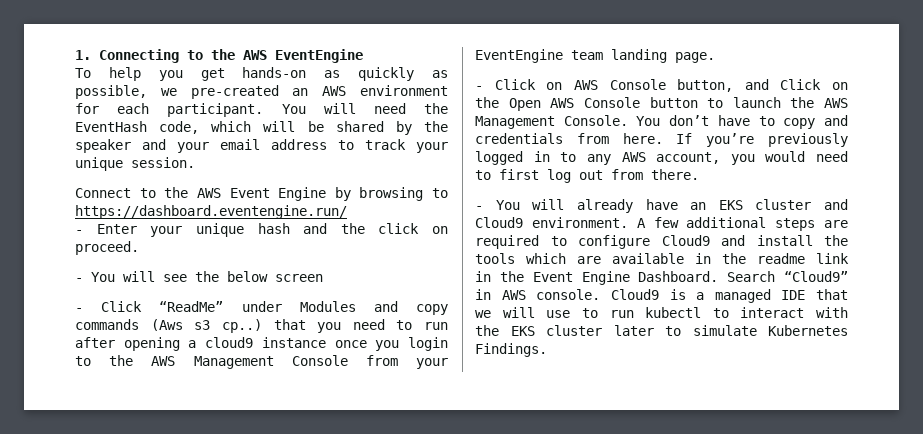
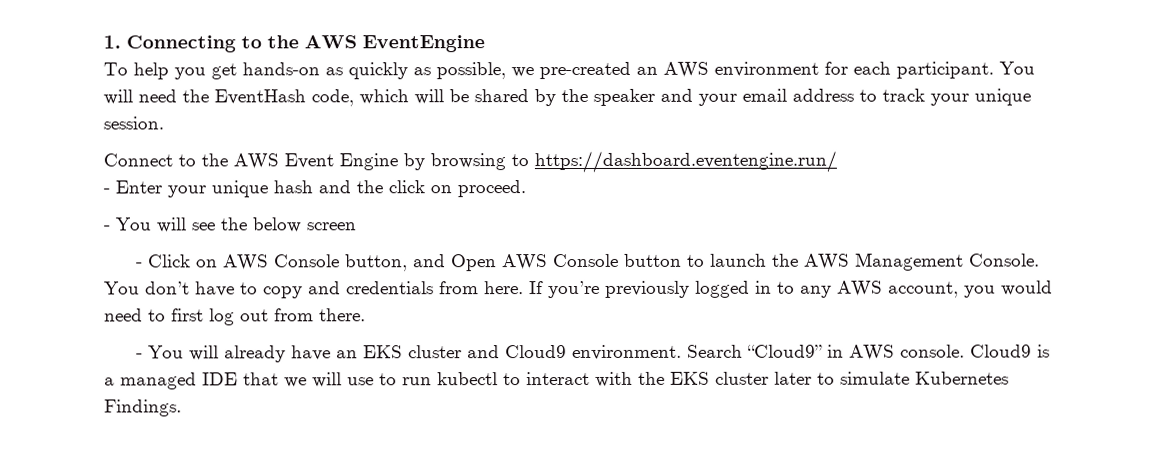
[75,301,448,315] [75,319,448,333] [75,337,448,351] [75,355,448,369] [475,49,715,63] // - Click “ReadMe” under Modules and copy commands (Aws s3 cp..) that you need to run after opening a cloud9 instance once you login to the AWS Management Console from your EventEngine team landing page. -> (356, 226) none
[780,79,848,90] [475,97,499,108] Click on the -> (447, 261) none
[636,217,848,231] [475,235,848,249] [475,253,849,264] [475,271,719,285] A few additional steps are required to configure Cloud9 and install the tools which are available in the readme link in the Event Engine Dashboard. -> (683, 352) none

